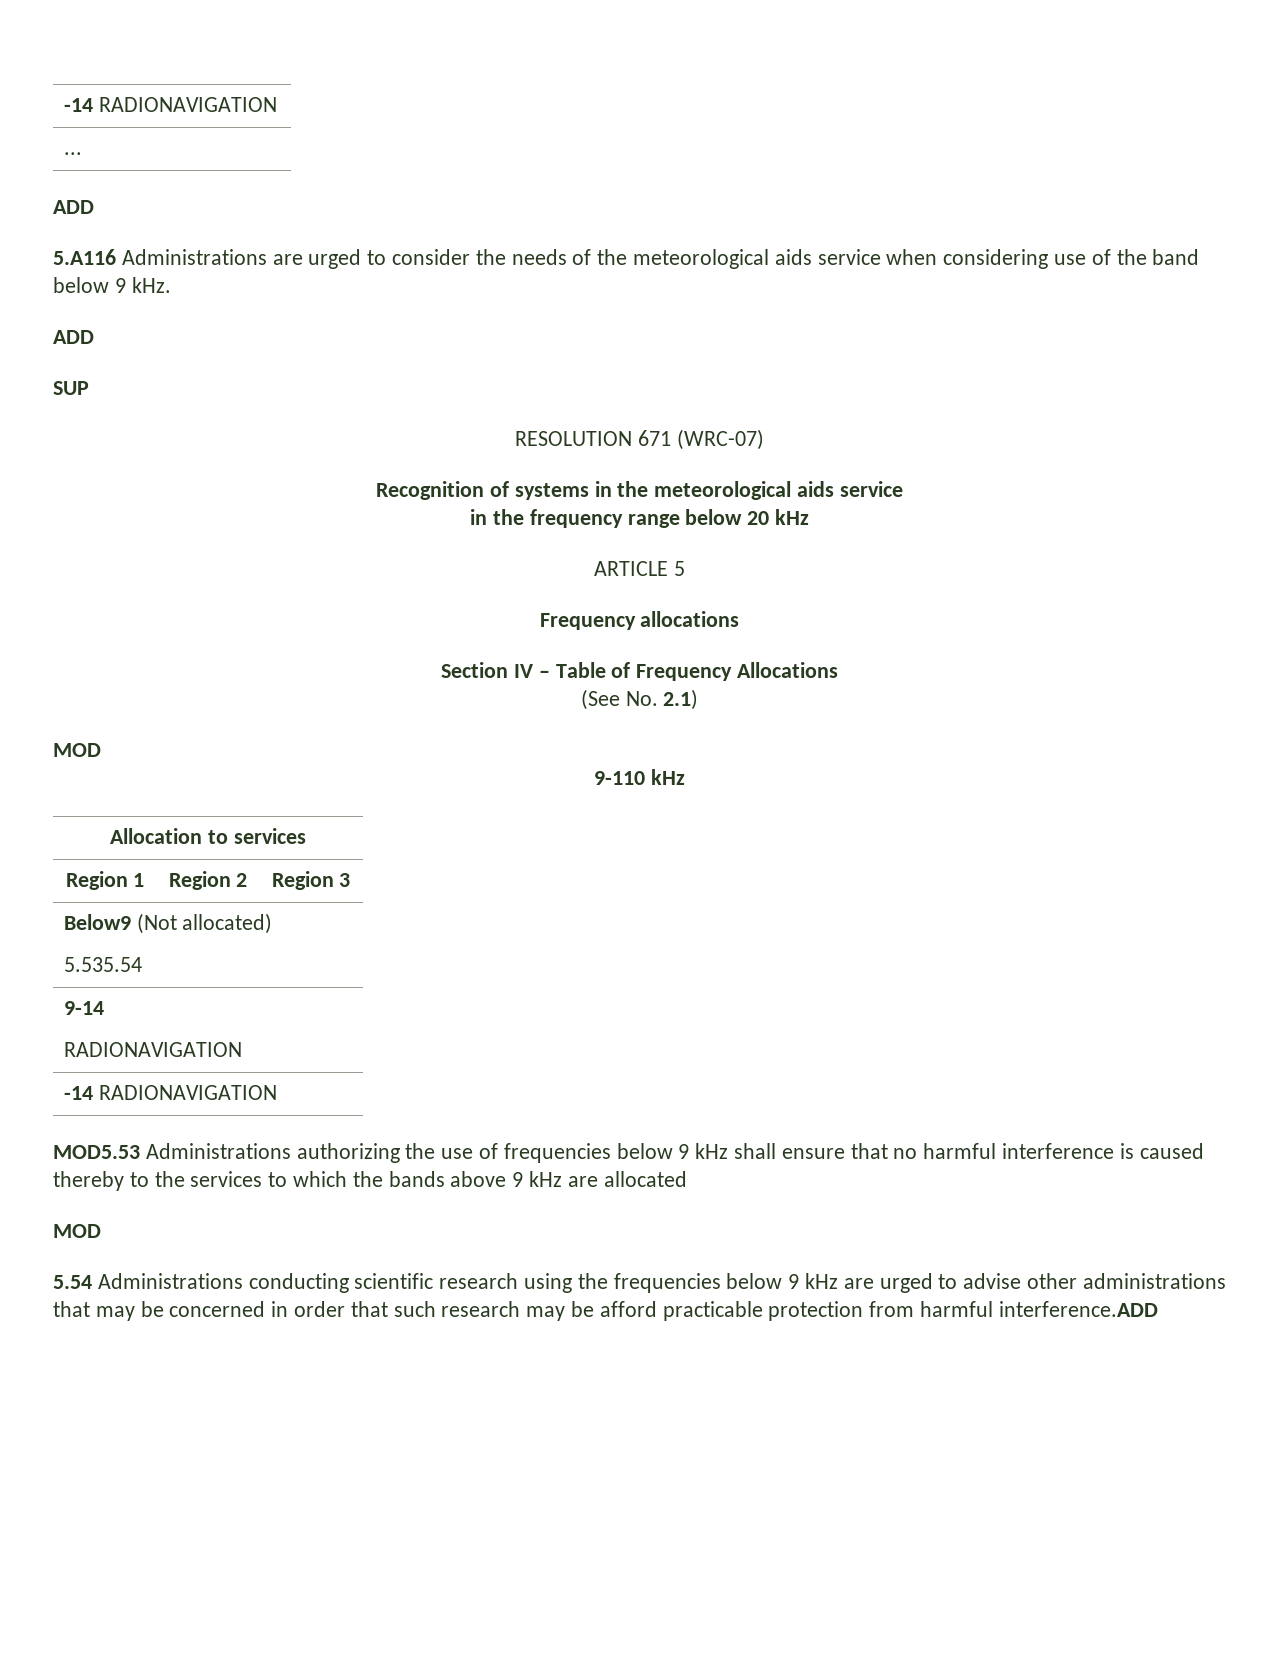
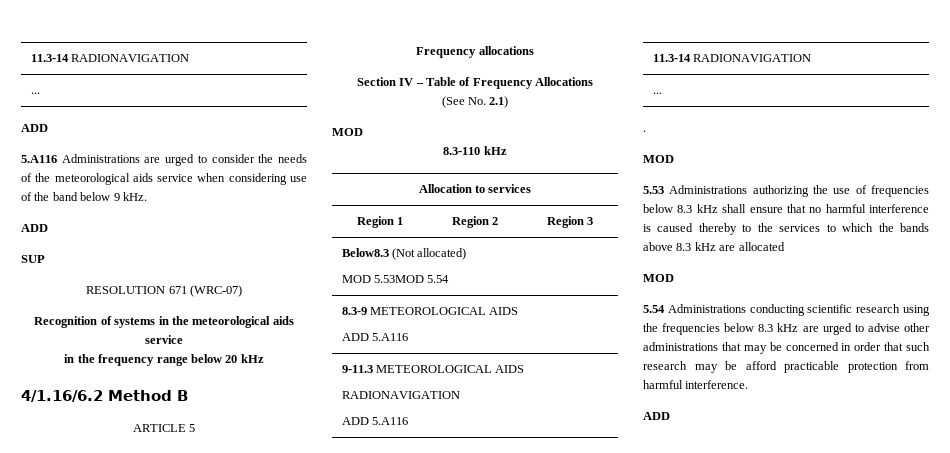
[63,98,93,112] -14 -> [30,54,69,62] 11.3-14
(809, 517) none -> [21,390,188,402] // 4/1.16/6.2 Method B
[594,771,646,785] 9-110 -> [443,147,481,155] 8.3-110
[63,914,131,930] Below9 -> [341,248,389,257] Below8.3
[63,957,142,972] [63,1001,104,1015] [63,1042,242,1057] [63,1085,277,1100] [53,1145,140,1159] 5.535.54 // 9-14 // RADIONAVIGATION // -14 RADIONAVIGATION // MOD5.53 -> [341,275,450,283] [341,307,519,315] [341,333,408,341] [341,365,525,373] [341,391,460,399] [341,417,408,425] [652,54,811,62] [652,92,662,94] [643,130,646,132] [643,155,674,163] [643,186,664,194] MOD 5.53MOD 5.54 // 8.3-9 METEOROLOGICAL AIDS // ADD 5.A116 // 9-11.3 METEOROLOGICAL AIDS // RADIONAVIGATION // ADD 5.A116 // 11.3-14 RADIONAVIGATION // ... // . // MOD // 5.53
[678,1144,690,1159] 9 -> [677,205,693,213] 8.3
[512,1172,524,1187] 9 -> [676,243,692,251] 8.3
[788,1274,800,1289] 9 -> [758,324,774,332] 8.3
[998,1301,1158,1317] interference.ADD -> [685,380,749,389] [643,412,670,420] interference. // ADD

